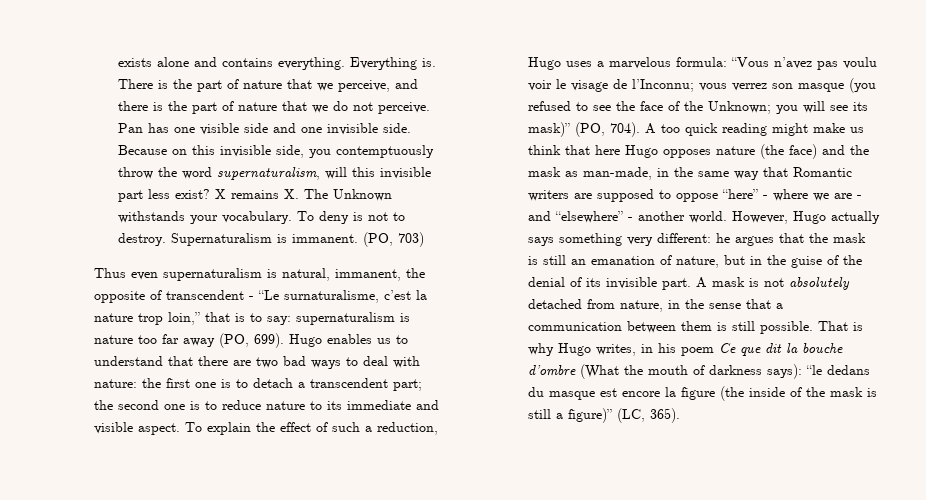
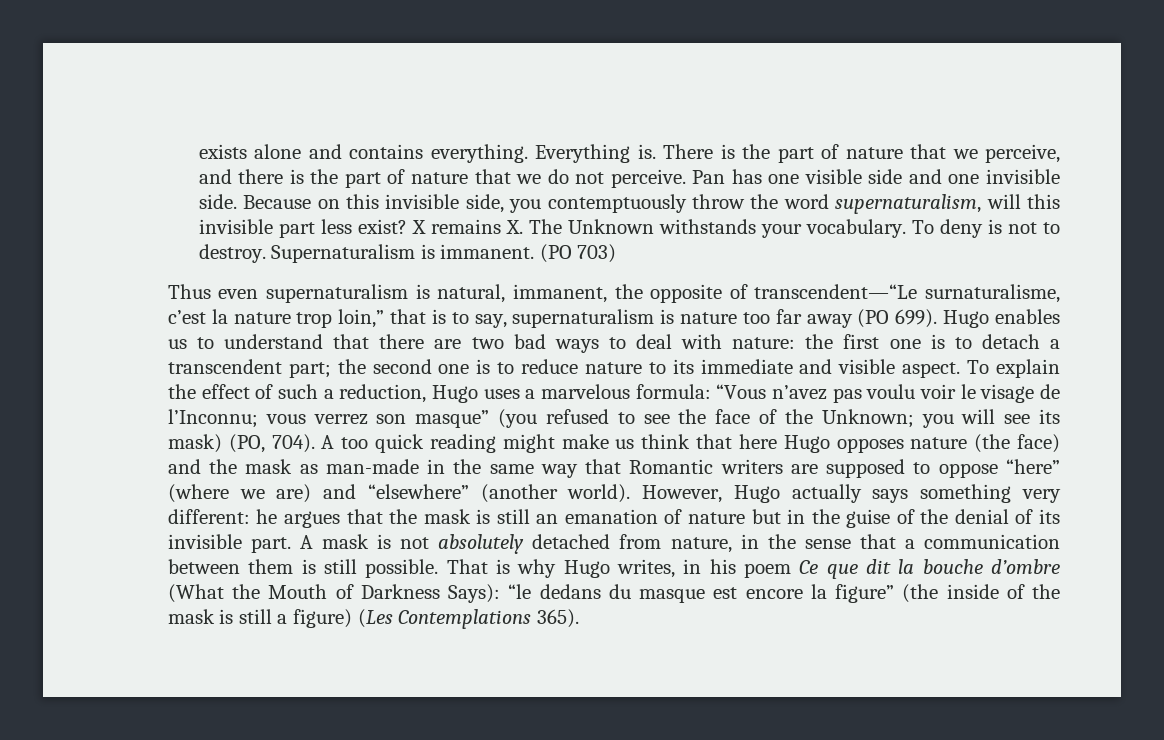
[363,232,394,247] (PO, -> [539,244,572,263] (PO
[166,290,280,300] transcendent - “Le -> [754,284,918,299] transcendent—“Le
[267,316,292,325] say: -> [474,314,507,328] say,
[219,333,250,348] (PO, -> [857,309,890,328] (PO
[798,83,845,92] masque -> [415,410,490,428] masque”
[528,122,571,137] mask)” -> [167,434,222,453] mask)
[583,167,653,180] man-made, -> [325,459,419,474] man-made
[763,189,863,201] [528,211,728,223] - where we are - and “elsewhere” - another world. -> [167,484,631,503] (where we are) and “elsewhere” (another world).
[676,256,720,268] nature, -> [687,512,745,524] nature
[648,364,803,379] mouth of darkness says): -> [268,584,501,603] Mouth of Darkness Says):
[681,387,716,400] figure -> [835,584,895,603] figure”
[568,408,646,423] figure)” (LC, -> [292,609,532,629] figure) (Les Contemplations

